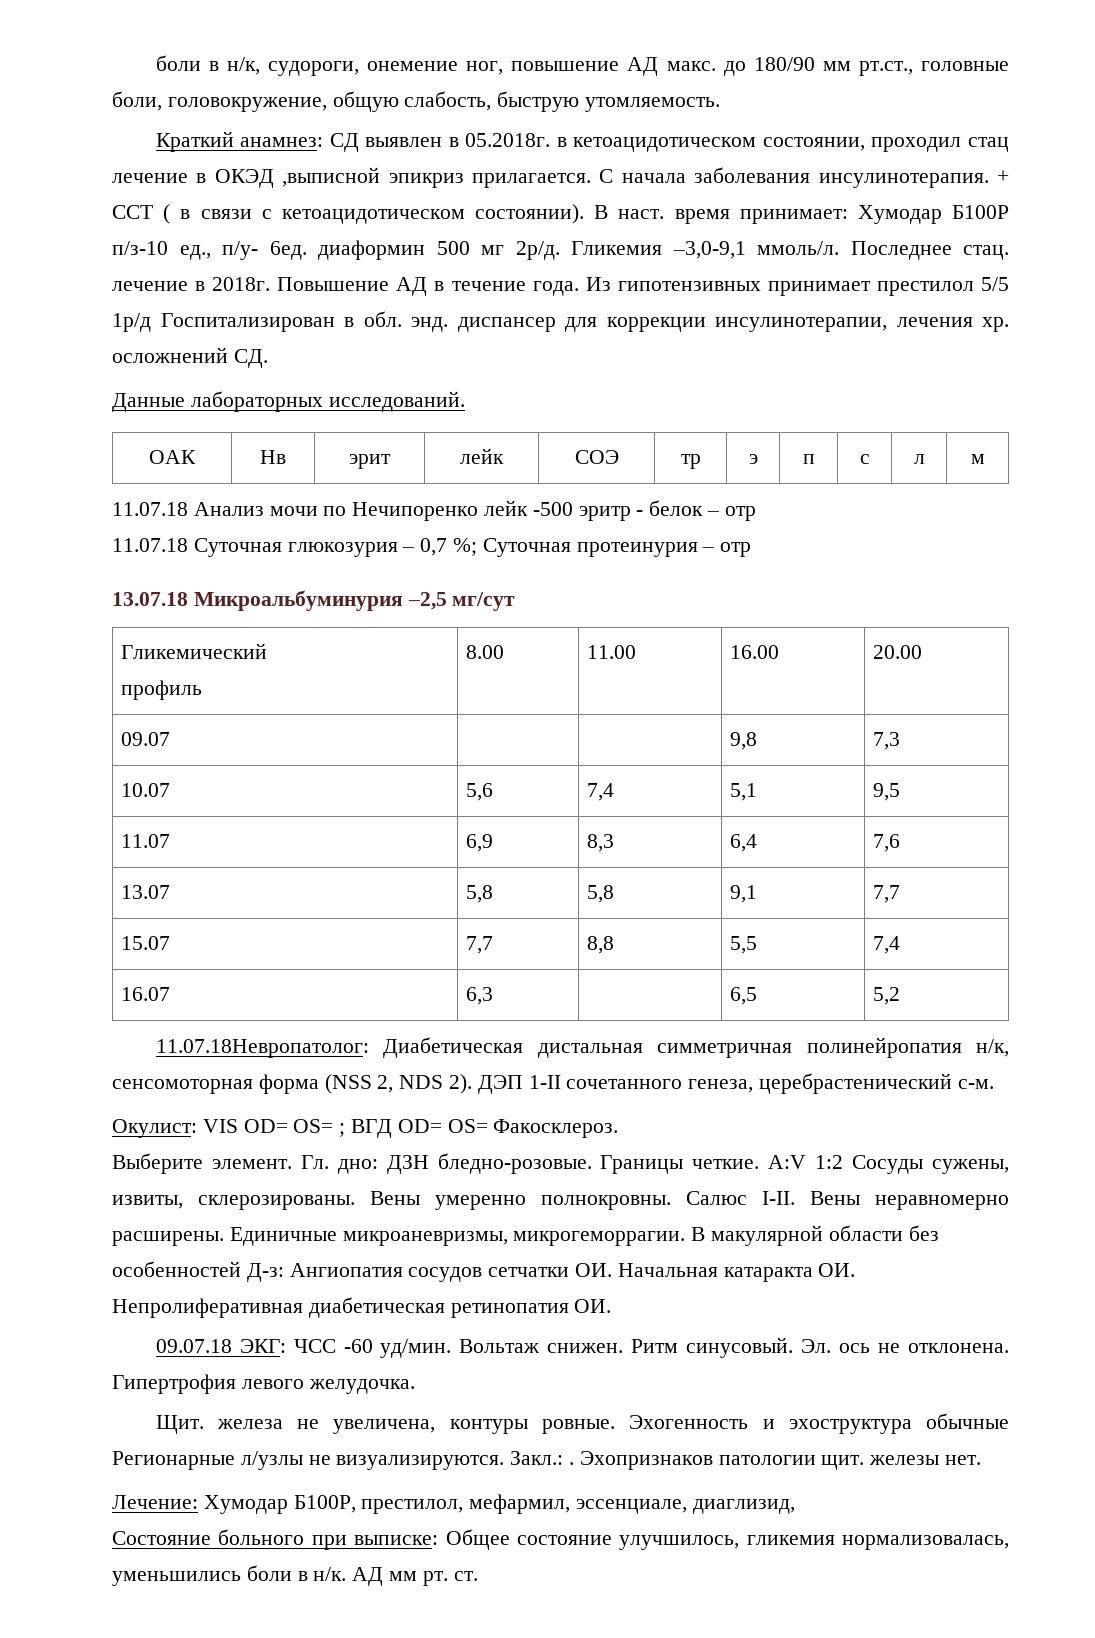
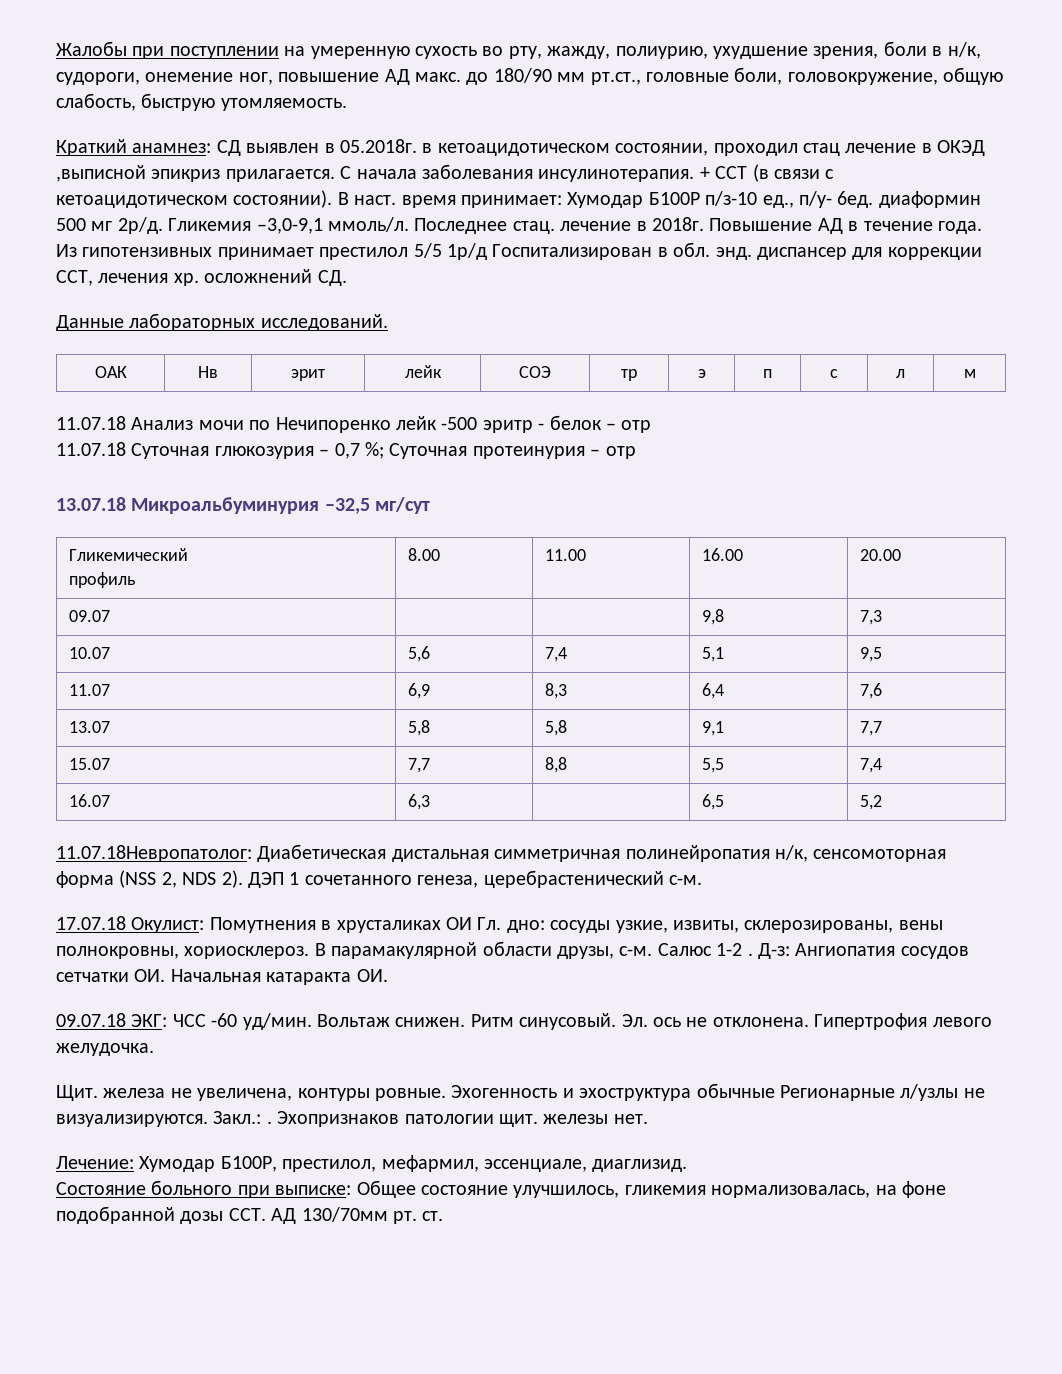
(155, 63) none -> [56,41,879,59] Жалобы при поступлении на умеренную сухость во рту, жажду, полиурию, ухудшение зрения,
[163,204,191,224] ( в -> [752,164,769,182] (в
[715,317,887,332] инсулинотерапии, -> [56,270,93,286] ССТ,
[407,592,447,610] –2,5 -> [324,498,370,514] –32,5
[528,1075,561,1089] 1-II -> [289,872,300,885] 1
[112,1119,619,1138] [112,1153,1009,1174] [112,1191,1009,1210] [112,1225,939,1246] [112,1261,241,1277] Окулист: VIS OD= OS= ; ВГД OD= OS= Факосклероз. // Выберите элемент. Гл. дно: ДЗН бледно-розовые. Границы четкие. А:V 1:2 Сосуды сужены, извиты, склерозированы. Вены умеренно полнокровны. Салюс I-II. Вены неравномерно расширены. Единичные микроаневризмы, микрогеморрагии. В макулярной области без особенностей -> [56,916,943,933] [56,941,753,959] 17.07.18 Окулист: Помутнения в хрусталиках ОИ Гл. дно: сосуды узкие, извиты, склерозированы, вены полнокровны, хориосклероз. В парамакулярной области друзы, с-м. Салюс 1-2 .
[112,1297,612,1318] Непролиферативная диабетическая ретинопатия ОИ. -> (388, 975) none
[692,1499,795,1514] диаглизид, -> [592,1159,688,1172] диаглизид.
[112,1565,418,1586] уменьшились боли в н/к. АД мм -> [875,1181,946,1198] [56,1206,388,1224] на фоне подобранной дозы ССТ. АД 130/70мм

